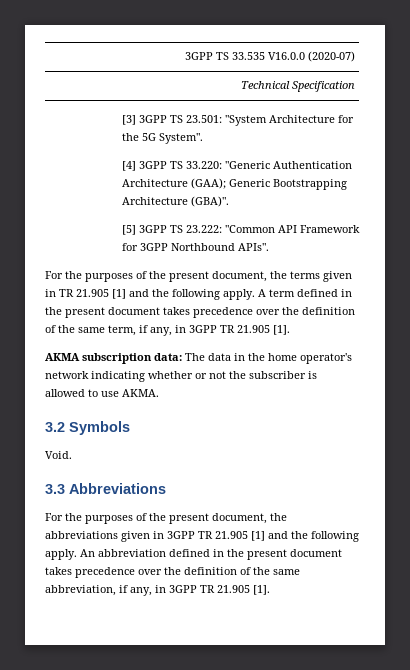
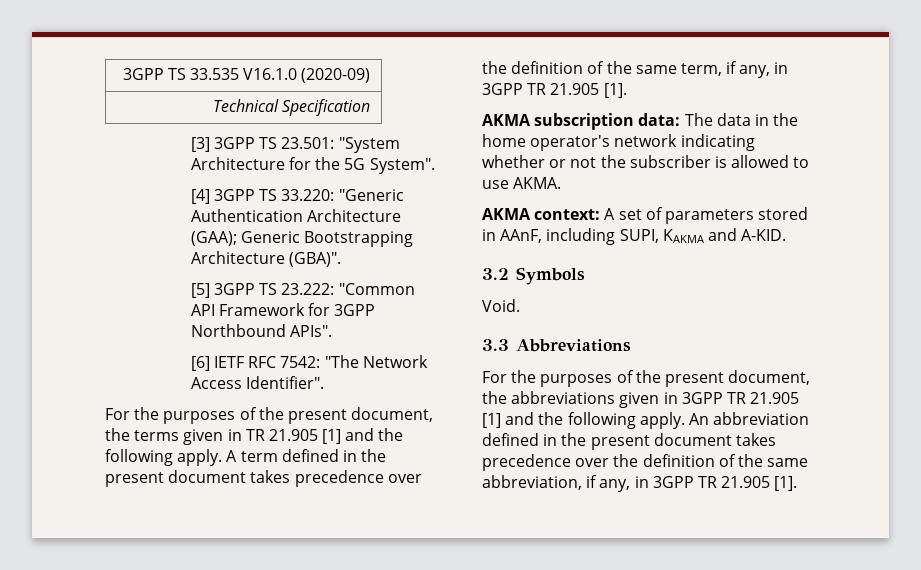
[267,51,355,62] V16.0.0 (2020-07) -> [243,68,371,83] V16.1.0 (2020-09)
(269, 247) none -> [190,355,428,371] [190,376,325,389] // [6] IETF RFC 7542: "The Network Access Identifier".
(159, 393) none -> [482,207,809,224] [482,228,787,245] // AKMA context: A set of parameters stored in AAnF, including SUPI, KAKMA and A-KID.

